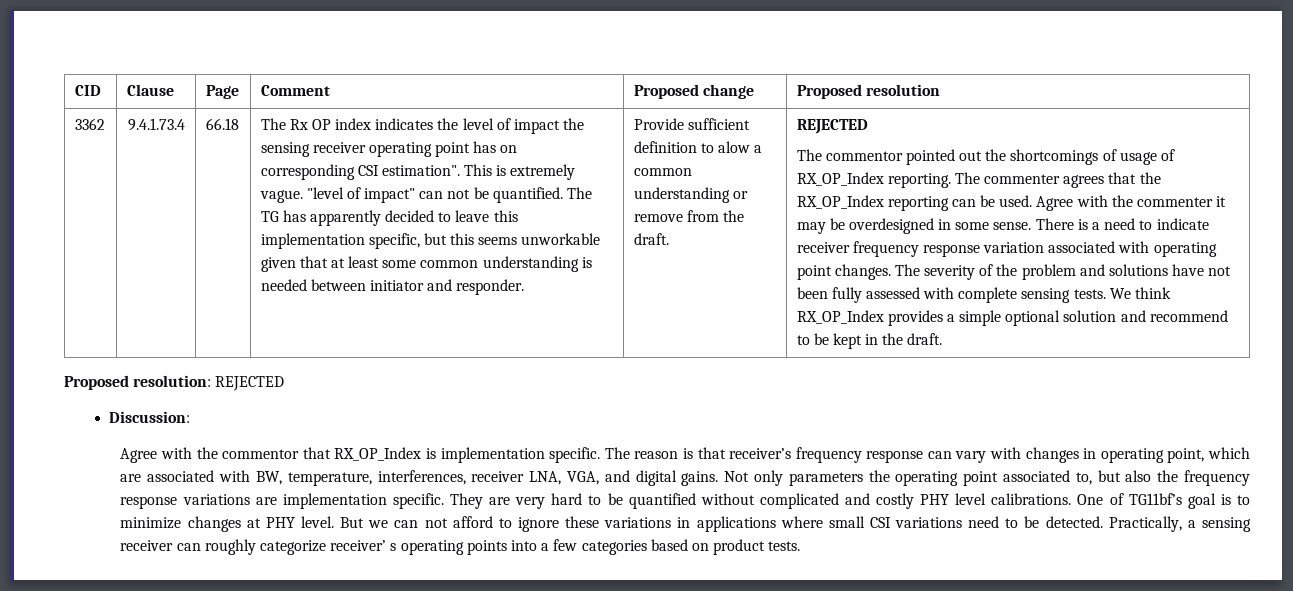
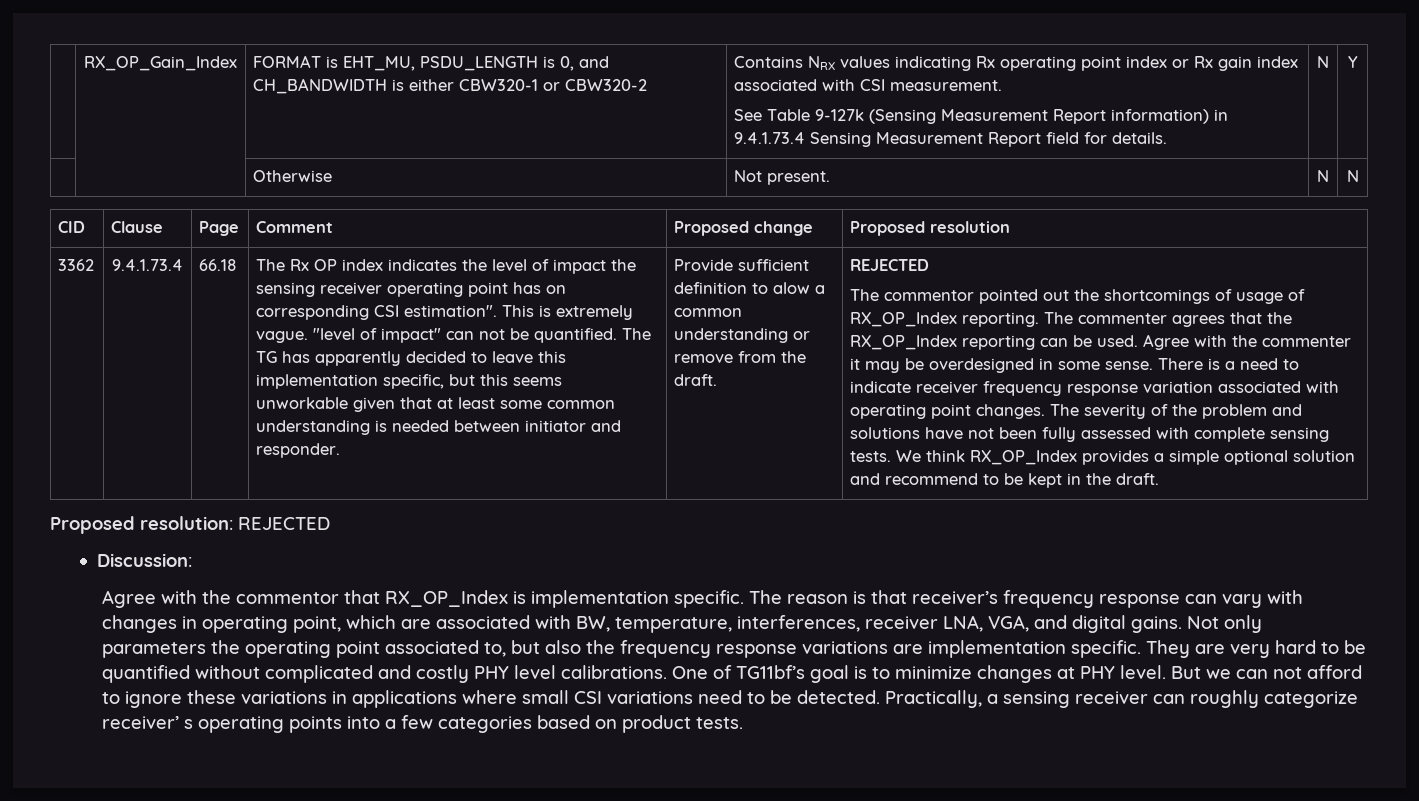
(74, 90) none -> [84,56,237,71] [253,55,610,71] [253,78,648,94] [734,56,1299,71] [734,79,1003,91] [734,109,1229,124] [734,132,1168,147] [1317,56,1329,68] [1347,56,1358,68] [253,170,333,182] [734,170,831,185] [1317,170,1329,182] [1346,170,1359,182] | RX_OP_Gain_Index | FORMAT is EHT_MU, PSDU_LENGTH is 0, and CH_BANDWIDTH is either CBW320-1 or CBW320-2 | Contains NRX values indicating Rx operating point index or Rx gain index associated with CSI measurement. // See Table 9-127k (Sensing Measurement Report information) in 9.4.1.73.4 Sensing Measurement Report field for details. | N | Y // | | Otherwise | Not present. | N | N //

